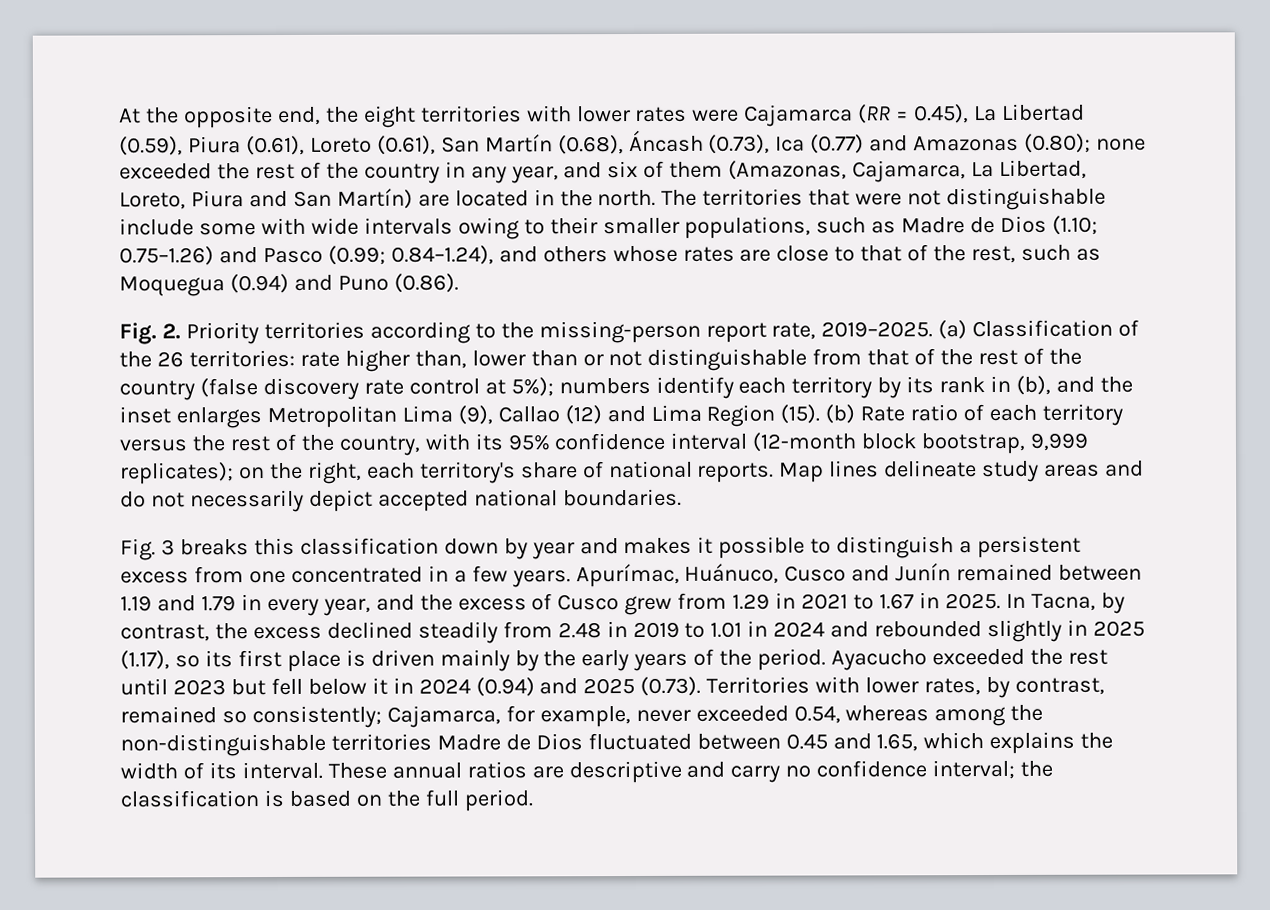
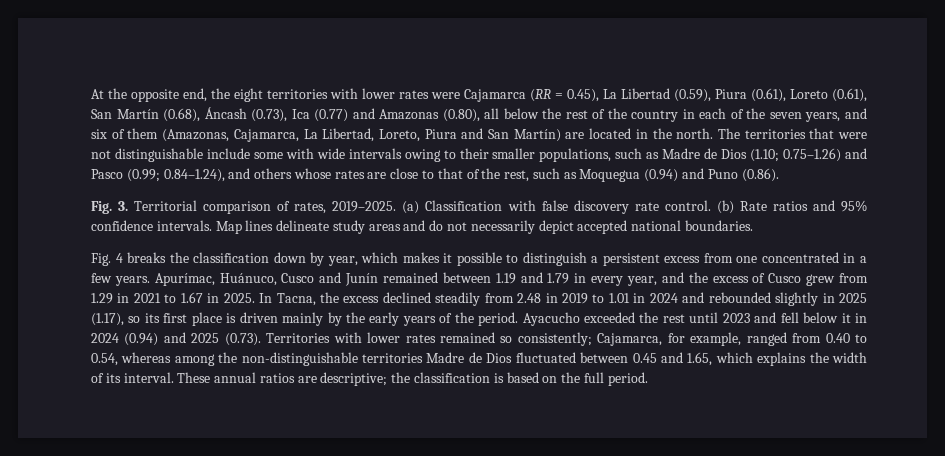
[1024,133,1147,153] [119,163,212,180] (0.80); none exceeded -> [442,108,539,122] (0.80), all below
[470,166,559,184] any year, -> [699,108,841,122] each of the seven years,
[161,319,1140,345] [119,347,1082,372] [119,375,1133,401] [119,403,1124,429] [119,432,1089,456] [120,460,775,485] 2. Priority territories according to the missing-person report rate, 2019–2025. (a) Classification of the 26 territories: rate higher than, lower than or not distinguishable from that of the rest of the country (false discovery rate control at 5%); numbers identify each territory by its rank in (b), and the inset enlarges Metropolitan Lima (9), Callao (12) and Lima Region (15). (b) Rate ratio of each territory versus the rest of the country, with its 95% confidence interval (12-month block bootstrap, 9,999 replicates); on the right, each territory's share of national reports. -> [118,200,867,214] [91,220,212,231] 3. Territorial comparison of rates, 2019–2025. (a) Classification with false discovery rate control. (b) Rate ratios and 95% confidence intervals.
[160,537,295,556] 3 breaks this -> [115,252,189,263] 4 breaks the
[531,538,619,560] year and -> [327,252,399,266] year, which
[1100,592,1125,614] [120,624,210,642] by contrast, -> (316, 299) none
[230,679,266,696] but -> [754,312,777,323] and
[924,676,1105,699] rates, by contrast, -> [405,334,436,343] rates
[635,705,789,722] never exceeded -> [746,332,868,346] ranged from 0.40 to
[568,759,1016,784] descriptive and carry no confidence interval; -> [320,372,388,386] descriptive;

